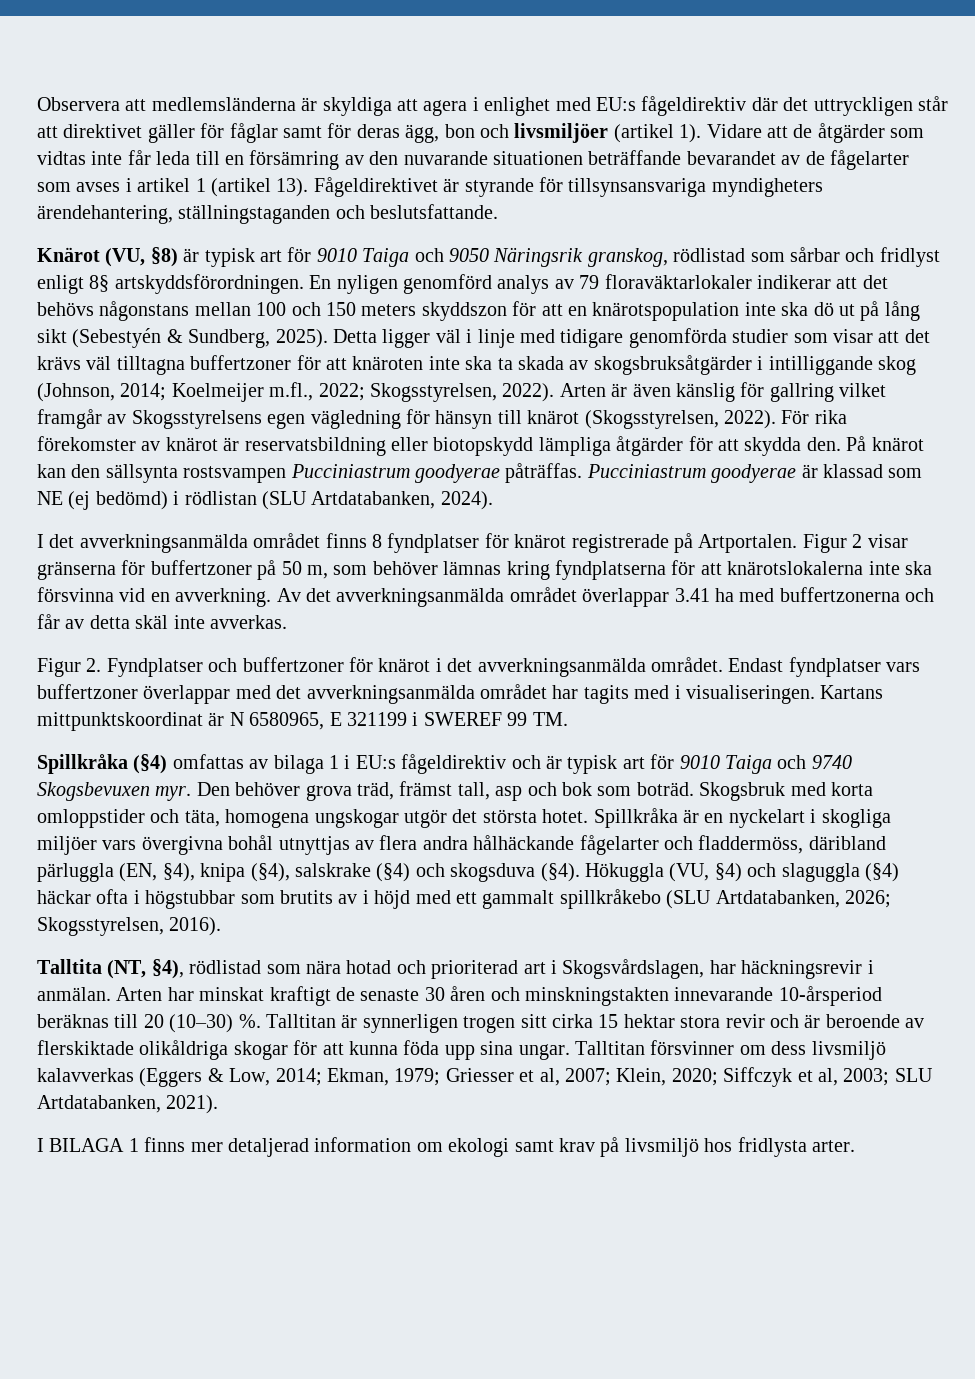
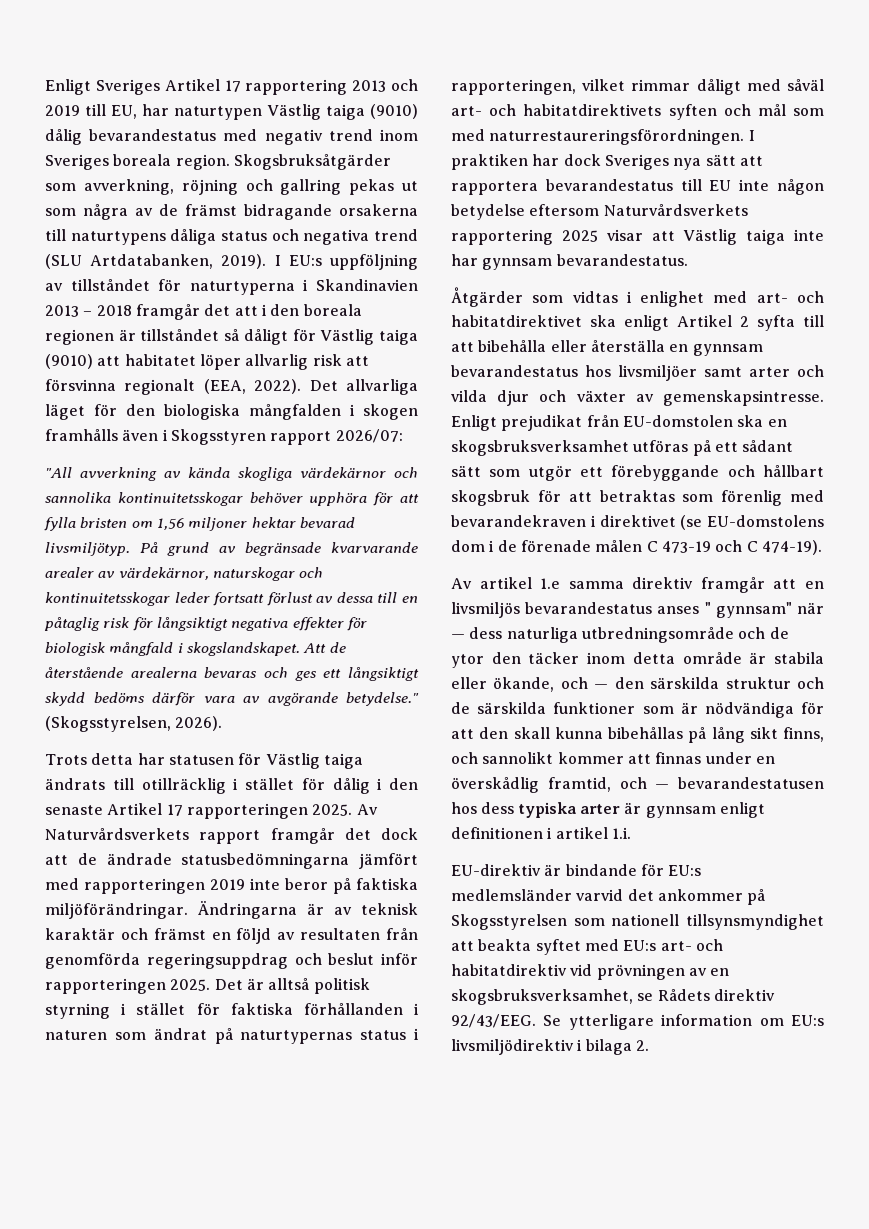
[37,96,948,116] [37,123,925,143] [37,150,909,170] [37,177,823,197] [37,204,499,224] [37,247,940,267] [37,274,888,294] [37,301,920,321] [37,328,930,348] [37,355,916,375] [37,382,887,402] [37,409,847,429] [37,436,924,456] [37,463,923,483] [37,491,493,510] [37,533,908,553] [37,560,932,580] [37,587,935,607] [37,614,287,629] [37,657,921,677] [37,684,884,704] [37,712,568,731] [37,754,852,774] [37,781,873,801] [37,808,891,828] [37,835,886,855] [37,863,899,882] [37,889,891,909] [37,917,222,936] [37,959,874,979] [37,986,882,1006] [37,1014,925,1033] [37,1040,886,1060] [37,1067,933,1087] [37,1095,219,1114] [37,1137,855,1157] Observera att medlemsländerna är skyldiga att agera i enlighet med EU:s fågeldirektiv där det uttryckligen står att direktivet gäller för fåglar samt för deras ägg, bon och livsmiljöer (artikel 1). Vidare att de åtgärder som vidtas inte får leda till en försämring av den nuvarande situationen beträffande bevarandet av de fågelarter som avses i artikel 1 (artikel 13). Fågeldirektivet är styrande för tillsynsansvariga myndigheters ärendehantering, ställningstaganden och beslutsfattande. // Knärot (VU, §8) är typisk art för 9010 Taiga och 9050 Näringsrik granskog, rödlistad som sårbar och fridlyst enligt 8§ artskyddsförordningen. En nyligen genomförd analys av 79 floraväktarlokaler indikerar att det behövs någonstans mellan 100 och 150 meters skyddszon för att en knärotspopulation inte ska dö ut på lång sikt (Sebestyén & Sundberg, 2025). Detta ligger väl i linje med tidigare genomförda studier som visar att det krävs väl tilltagna buffertzoner för att knäroten inte ska ta skada av skogsbruksåtgärder i intilliggande skog (Johnson, 2014; Koelmeijer m.fl., 2022; Skogsstyrelsen, 2022). Arten är även känslig för gallring vilket framgår av Skogsstyrelsens egen vägledning för hänsyn till knärot (Skogsstyrelsen, 2022). För rika förekomster av knärot är reservatsbildning eller biotopskydd lämpliga åtgärder för att skydda den. På knärot kan den sällsynta rostsvampen Pucciniastrum goodyerae påträffas. Pucciniastrum goodyerae är klassad som NE (ej bedömd) i rödlistan (SLU Artdatabanken, 2024). // I det avverkningsanmälda området finns 8 fyndplatser för knärot registrerade på Artportalen. Figur 2 visar gränserna för buffertzoner på 50 m, som behöver lämnas kring fyndplatserna för att knärotslokalerna inte ska försvinna vid en avverkning. Av det avverkningsanmälda området överlappar 3.41 ha med buffertzonerna och får av detta skäl inte avverkas. // Figur 2. Fyndplatser och buffertzoner för knärot i det avverkningsanmälda området. Endast fyndplatser vars buffertzoner överlappar med det avverkningsanmälda området har tagits med i visualiseringen. Kartans mittpunktskoordinat är N 6580965, E 321199 i SWEREF 99 TM. // Spillkråka (§4) omfattas av bilaga 1 i EU:s fågeldirektiv och är typisk art för 9010 Taiga och 9740 Skogsbevuxen myr. Den behöver grova träd, främst tall, asp och bok som boträd. Skogsbruk med korta omloppstider och täta, homogena ungskogar utgör det största hotet. Spillkråka är en nyckelart i skogliga miljöer vars övergivna bohål utnyttjas av flera andra hålhäckande fågelarter och fladdermöss, däribland pärluggla (EN, §4), knipa (§4), salskrake (§4) och skogsduva (§4). Hökuggla (VU, §4) och slaguggla (§4) häckar ofta i högstubbar som brutits av i höjd med ett gammalt spillkråkebo (SLU Artdatabanken, 2026; Skogsstyrelsen, 2016). // Talltita (NT, §4), rödlistad som nära hotad och prioriterad art i Skogsvårdslagen, har häckningsrevir i anmälan. Arten har minskat kraftigt de senaste 30 åren och minskningstakten innevarande 10-årsperiod beräknas till 20 (10–30) %. Talltitan är synnerligen trogen sitt cirka 15 hektar stora revir och är beroende av flerskiktade olikåldriga skogar för att kunna föda upp sina ungar. Talltitan försvinner om dess livsmiljö kalavverkas (Eggers & Low, 2014; Ekman, 1979; Griesser et al, 2007; Klein, 2020; Siffczyk et al, 2003; SLU Artdatabanken, 2021). // I BILAGA 1 finns mer detaljerad information om ekologi samt krav på livsmiljö hos fridlysta arter. -> [45,79,418,95] [45,104,418,120] [45,129,418,145] [45,154,391,170] [45,179,418,195] [45,204,418,220] [45,229,419,245] [45,254,419,270] [45,279,419,295] [45,304,362,320] [45,329,418,345] [45,354,369,370] [45,379,419,395] [45,404,418,420] [45,429,403,445] [45,467,418,481] [45,492,420,506] [44,517,355,531] [45,542,418,556] [45,567,324,581] [45,592,418,606] [44,617,367,631] [45,642,346,656] [45,667,420,681] [45,692,419,706] [45,716,223,732] [45,753,363,769] [45,778,418,794] [45,803,378,819] [45,828,418,844] [45,853,418,869] [45,878,418,894] [45,900,418,919] [45,928,418,944] [45,953,418,969] [45,978,370,994] [45,1003,420,1019] [45,1028,419,1044] [451,79,824,95] [451,104,824,120] [451,129,755,145] [451,154,763,170] [451,179,824,195] [451,204,748,220] [451,229,824,245] [451,254,688,270] [451,287,824,307] [451,315,824,331] [451,340,763,356] [451,365,824,381] [451,390,824,406] [451,415,787,431] [451,440,794,456] [451,465,824,481] [451,490,824,506] [451,515,824,530] [451,540,822,555] [451,577,824,593] [451,602,824,618] [451,627,789,643] [451,652,824,668] [451,677,824,692] [451,702,824,718] [451,727,824,743] [451,752,775,764] [451,777,824,793] [451,802,765,818] [451,827,631,839] [451,864,702,876] [451,889,766,905] [451,914,824,930] [451,939,723,955] [451,964,730,980] [451,989,775,1005] [451,1014,825,1030] [451,1039,649,1055] Enligt Sveriges Artikel 17 rapportering 2013 och 2019 till EU, har naturtypen Västlig taiga (9010) dålig bevarandestatus med negativ trend inom Sveriges boreala region. Skogsbruksåtgärder som avverkning, röjning och gallring pekas ut som några av de främst bidragande orsakerna till naturtypens dåliga status och negativa trend (SLU Artdatabanken, 2019). I EU:s uppföljning av tillståndet för naturtyperna i Skandinavien 2013 – 2018 framgår det att i den boreala regionen är tillståndet så dåligt för Västlig taiga (9010) att habitatet löper allvarlig risk att försvinna regionalt (EEA, 2022). Det allvarliga läget för den biologiska mångfalden i skogen framhålls även i Skogsstyren rapport 2026/07: // "All avverkning av kända skogliga värdekärnor och sannolika kontinuitetsskogar behöver upphöra för att fylla bristen om 1,56 miljoner hektar bevarad livsmiljötyp. På grund av begränsade kvarvarande arealer av värdekärnor, naturskogar och kontinuitetsskogar leder fortsatt förlust av dessa till en påtaglig risk för långsiktigt negativa effekter för biologisk mångfald i skogslandskapet. Att de återstående arealerna bevaras och ges ett långsiktigt skydd bedöms därför vara av avgörande betydelse." (Skogsstyrelsen, 2026). // Trots detta har statusen för Västlig taiga ändrats till otillräcklig i stället för dålig i den senaste Artikel 17 rapporteringen 2025. Av Naturvårdsverkets rapport framgår det dock att de ändrade statusbedömningarna jämfört med rapporteringen 2019 inte beror på faktiska miljöförändringar. Ändringarna är av teknisk karaktär och främst en följd av resultaten från genomförda regeringsuppdrag och beslut inför rapporteringen 2025. Det är alltså politisk styrning i stället för faktiska förhållanden i naturen som ändrat på naturtypernas status i rapporteringen, vilket rimmar dåligt med såväl art- och habitatdirektivets syften och mål som med naturrestaureringsförordningen. I praktiken har dock Sveriges nya sätt att rapportera bevarandestatus till EU inte någon betydelse eftersom Naturvårdsverkets rapportering 2025 visar att Västlig taiga inte har gynnsam bevarandestatus. // Åtgärder som vidtas i enlighet med art- och habitatdirektivet ska enligt Artikel 2 syfta till att bibehålla eller återställa en gynnsam bevarandestatus hos livsmiljöer samt arter och vilda djur och växter av gemenskapsintresse. Enligt prejudikat från EU-domstolen ska en skogsbruksverksamhet utföras på ett sådant sätt som utgör ett förebyggande och hållbart skogsbruk för att betraktas som förenlig med bevarandekraven i direktivet (se EU-domstolens dom i de förenade målen C 473-19 och C 474-19). // Av artikel 1.e samma direktiv framgår att en livsmiljös bevarandestatus anses " gynnsam" när — dess naturliga utbredningsområde och de ytor den täcker inom detta område är stabila eller ökande, och — den särskilda struktur och de särskilda funktioner som är nödvändiga för att den skall kunna bibehållas på lång sikt finns, och sannolikt kommer att finnas under en överskådlig framtid, och — bevarandestatusen hos dess typiska arter är gynnsam enligt definitionen i artikel 1.i. // EU-direktiv är bindande för EU:s medlemsländer varvid det ankommer på Skogsstyrelsen som nationell tillsynsmyndighet att beakta syftet med EU:s art- och habitatdirektiv vid prövningen av en skogsbruksverksamhet, se Rådets direktiv 92/43/EEG. Se ytterligare information om EU:s livsmiljödirektiv i bilaga 2.

